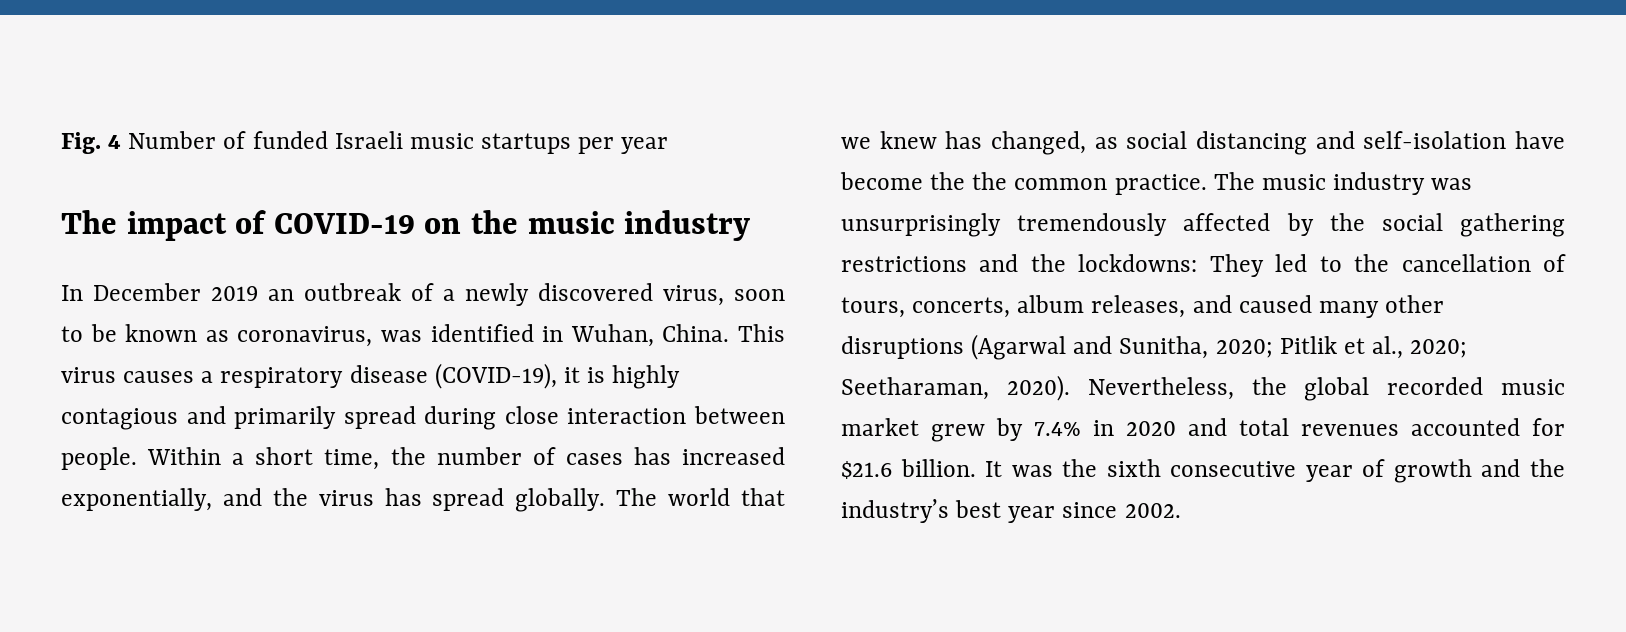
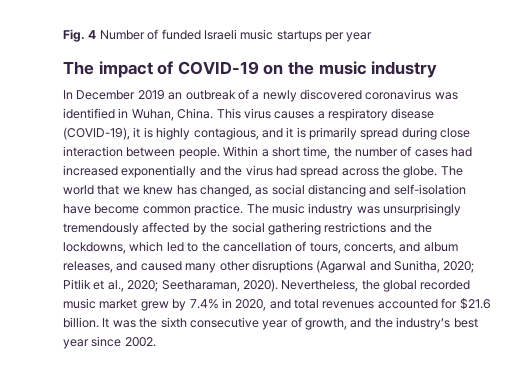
[663,285,785,306] [61,324,373,347] virus, soon to be known as coronavirus, -> [365,89,432,100] coronavirus
[61,406,226,430] contagious and -> [193,127,306,140] contagious, and it is
[633,447,786,465] [61,488,606,512] has increased exponentially, and the virus has spread globally. -> [451,147,473,157] [63,165,438,178] had increased exponentially and the virus had spread across the globe.
[930,172,1008,190] the the -> (140, 209) none
[1078,254,1264,277] lockdowns: They -> [63,241,164,254] lockdowns, which
(1011, 307) none -> [399,242,421,252] and
[1126,421,1176,436] 2020 -> [235,299,267,311] 2020,
[1393,459,1472,483] growth -> [305,318,347,330] growth,

